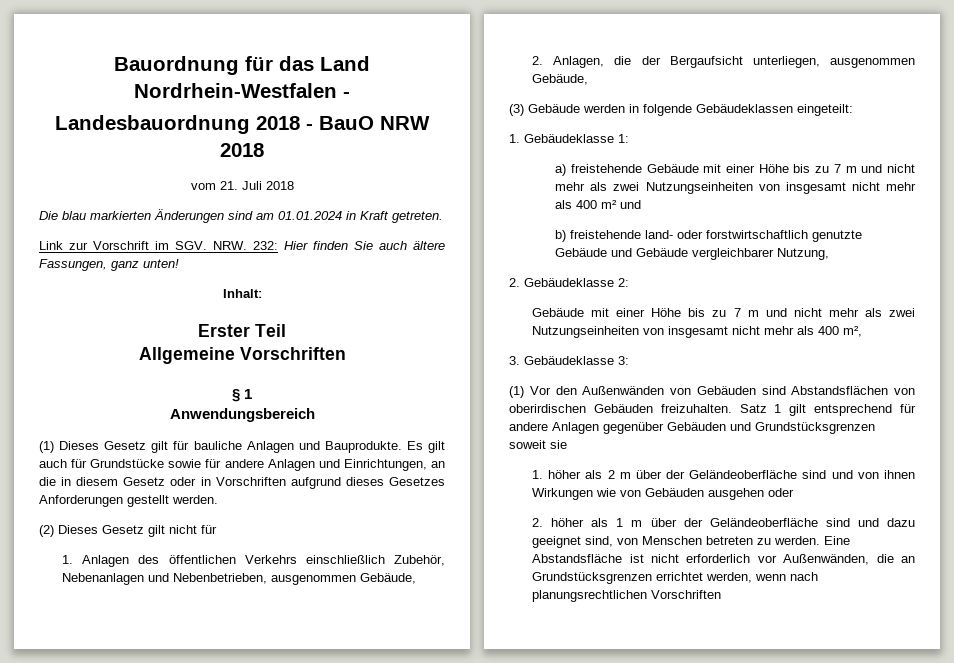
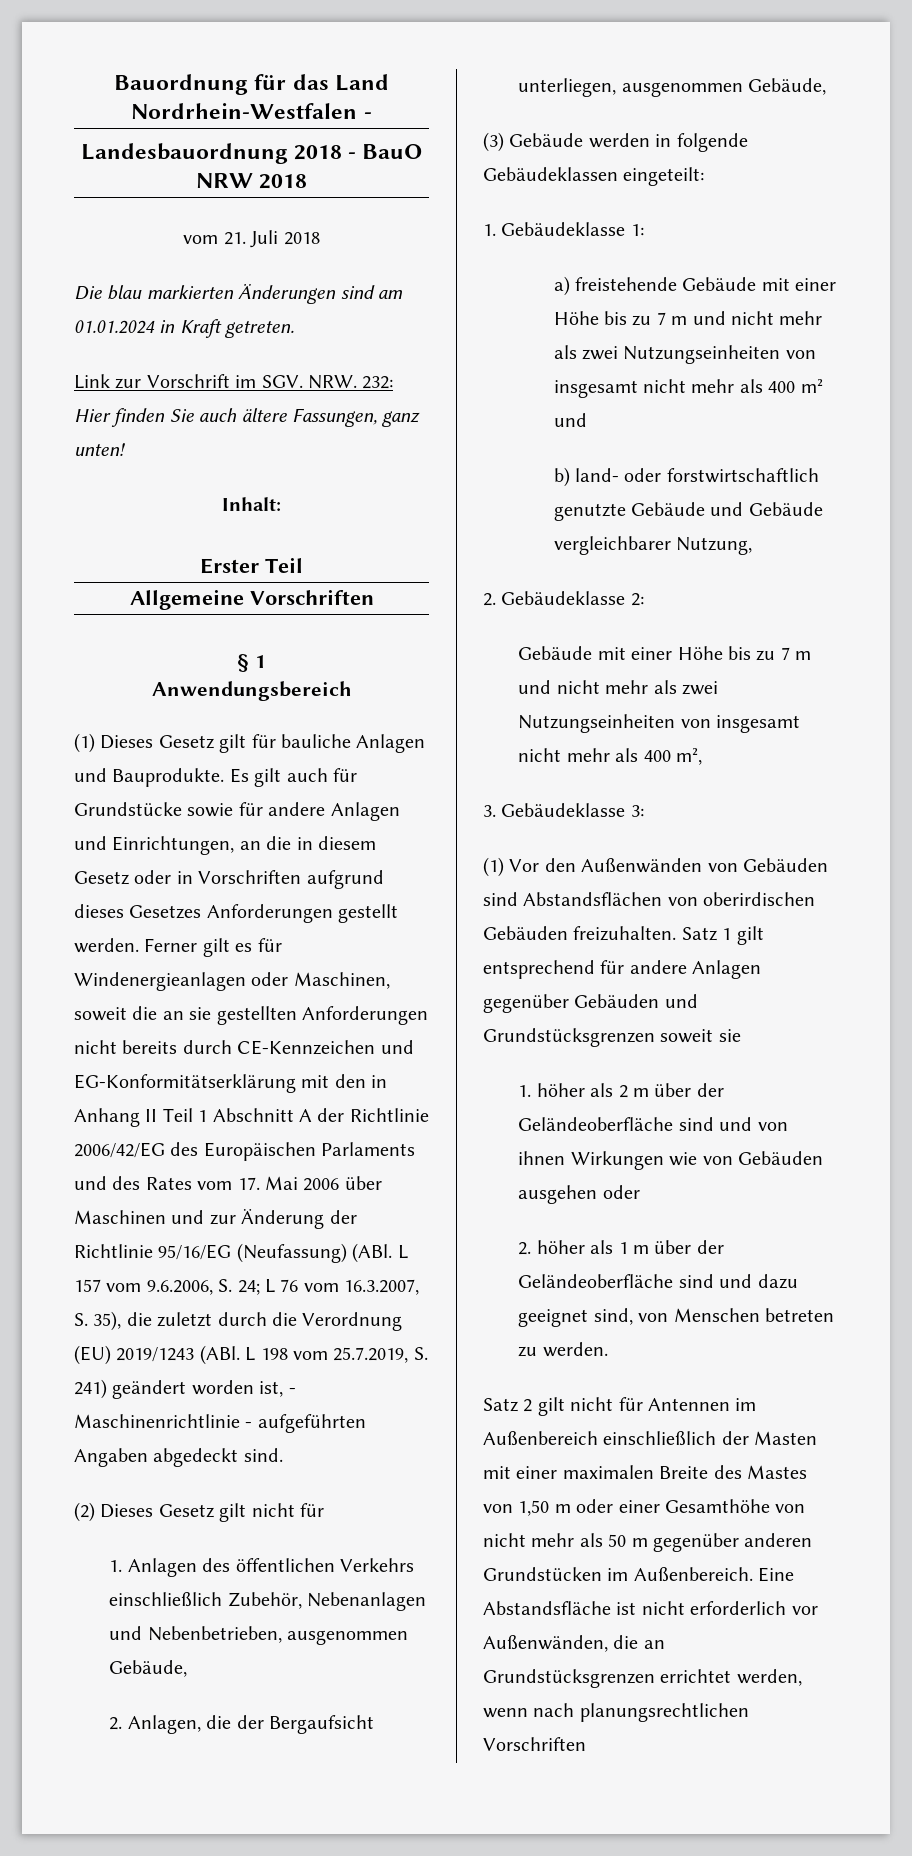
(218, 499) none -> [144,938,282,957] [74,972,390,991] [74,1006,428,1025] [74,1040,414,1055] [74,1074,388,1093] [74,1108,429,1127] [74,1142,416,1161] [74,1176,382,1191] [74,1209,357,1229] [74,1243,408,1263] [74,1279,420,1295] [74,1311,403,1331] [74,1345,428,1365] [74,1379,296,1399] [74,1414,366,1433] [74,1448,283,1467] Ferner gilt es für Windenergieanlagen oder Maschinen, soweit die an sie gestellten Anforderungen nicht bereits durch CE-Kennzeichen und EG-Konformitätserklärung mit den in Anhang II Teil 1 Abschnitt A der Richtlinie 2006/42/EG des Europäischen Parlaments und des Rates vom 17. Mai 2006 über Maschinen und zur Änderung der Richtlinie 95/16/EG (Neufassung) (ABl. L 157 vom 9.6.2006, S. 24; L 76 vom 16.3.2007, S. 35), die zuletzt durch die Verordnung (EU) 2019/1243 (ABl. L 198 vom 25.7.2019, S. 241) geändert worden ist, - Maschinenrichtlinie - aufgeführten Angaben abgedeckt sind.
[570,230,642,239] freistehende -> (570, 477) none
(821, 540) none -> [483,1397,757,1416] [483,1431,818,1446] [483,1465,807,1479] [483,1499,806,1516] [483,1533,813,1552] [483,1567,753,1582] // Satz 2 gilt nicht für Antennen im Außenbereich einschließlich der Masten mit einer maximalen Breite des Mastes von 1,50 m oder einer Gesamthöhe von nicht mehr als 50 m gegenüber anderen Grundstücken im Außenbereich.

